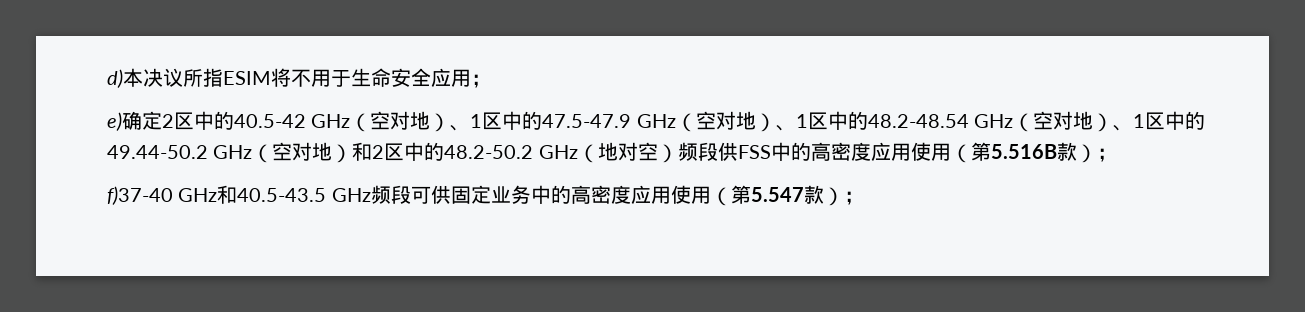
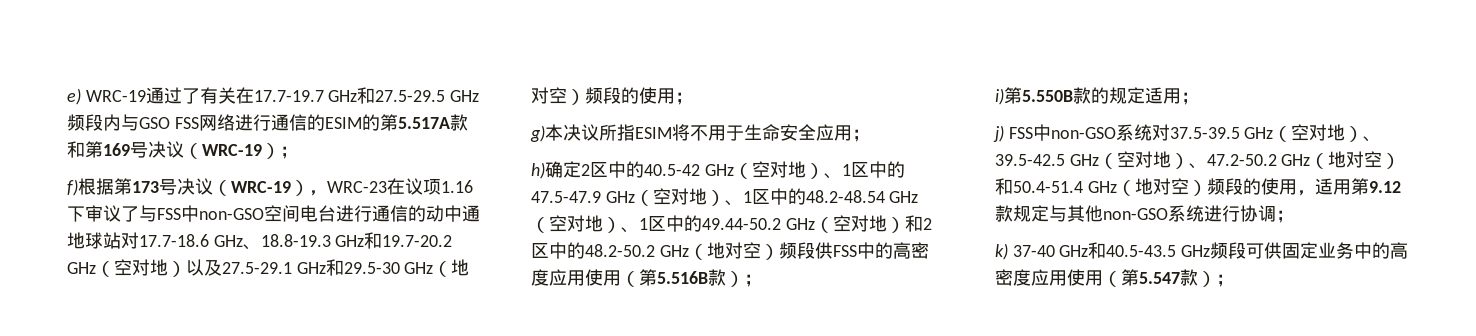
[107,69,123,88] d) -> [67,87,480,105] [67,114,468,131] [67,141,298,159] [67,178,473,196] [67,205,480,222] [67,232,453,250] [67,259,470,277] [531,87,693,105] [530,125,545,142] e) WRC-19通过了有关在17.7-19.7 GHz和27.5-29.5 GHz频段内与GSO FSS网络进行通信的ESIM的第5.517A款和第169号决议（WRC-19）； // f)根据第173号决议（WRC-19），WRC-23在议项1.16下审议了与FSS中non-GSO空间电台进行通信的动中通地球站对17.7-18.6 GHz、18.8-19.3 GHz和19.7-20.2 GHz（空对地）以及27.5-29.1 GHz和29.5-30 GHz（地对空）频段的使用； // g)
[107,112,122,131] e) -> [531,162,545,179] h)
[107,186,173,205] f)37-40 -> [995,87,1199,105] [993,124,1382,142] [995,151,1401,169] [995,178,1401,196] [995,205,1294,223] [995,243,1055,260] i)第5.550B款的规定适用； // j) FSS中non-GSO系统对37.5-39.5 GHz（空对地）、39.5-42.5 GHz（空对地）、47.2-50.2 GHz（地对空）和50.4-51.4 GHz（地对空）频段的使用，适用第9.12款规定与其他non-GSO系统进行协调； // k) 37-40

